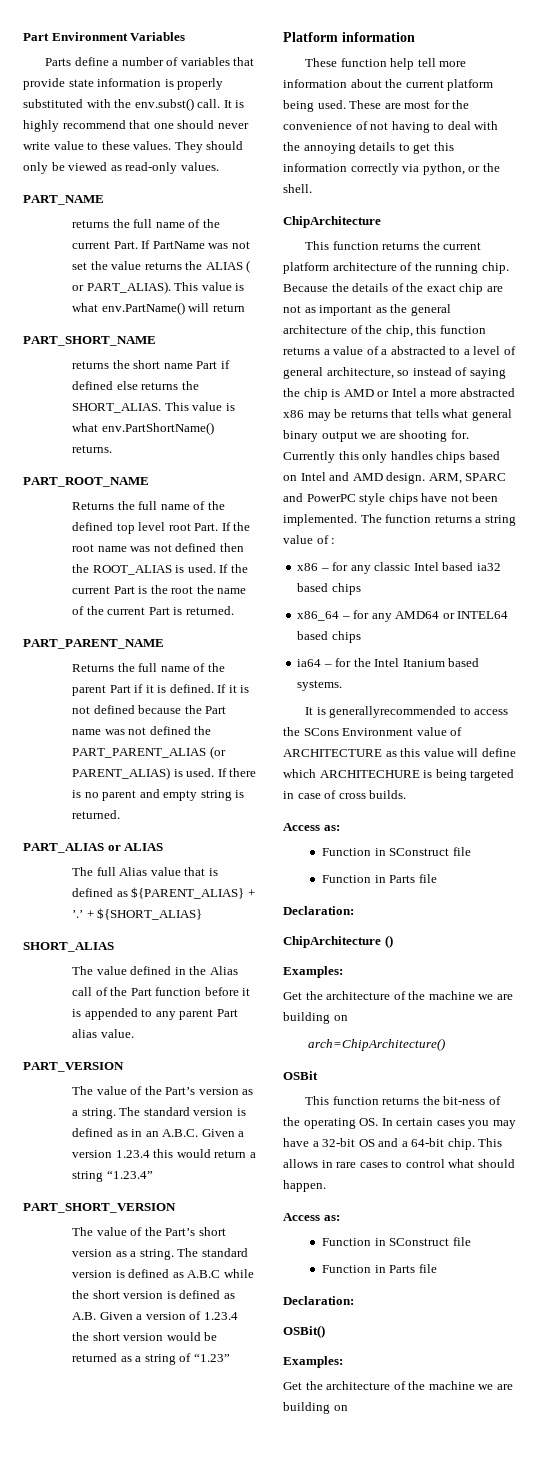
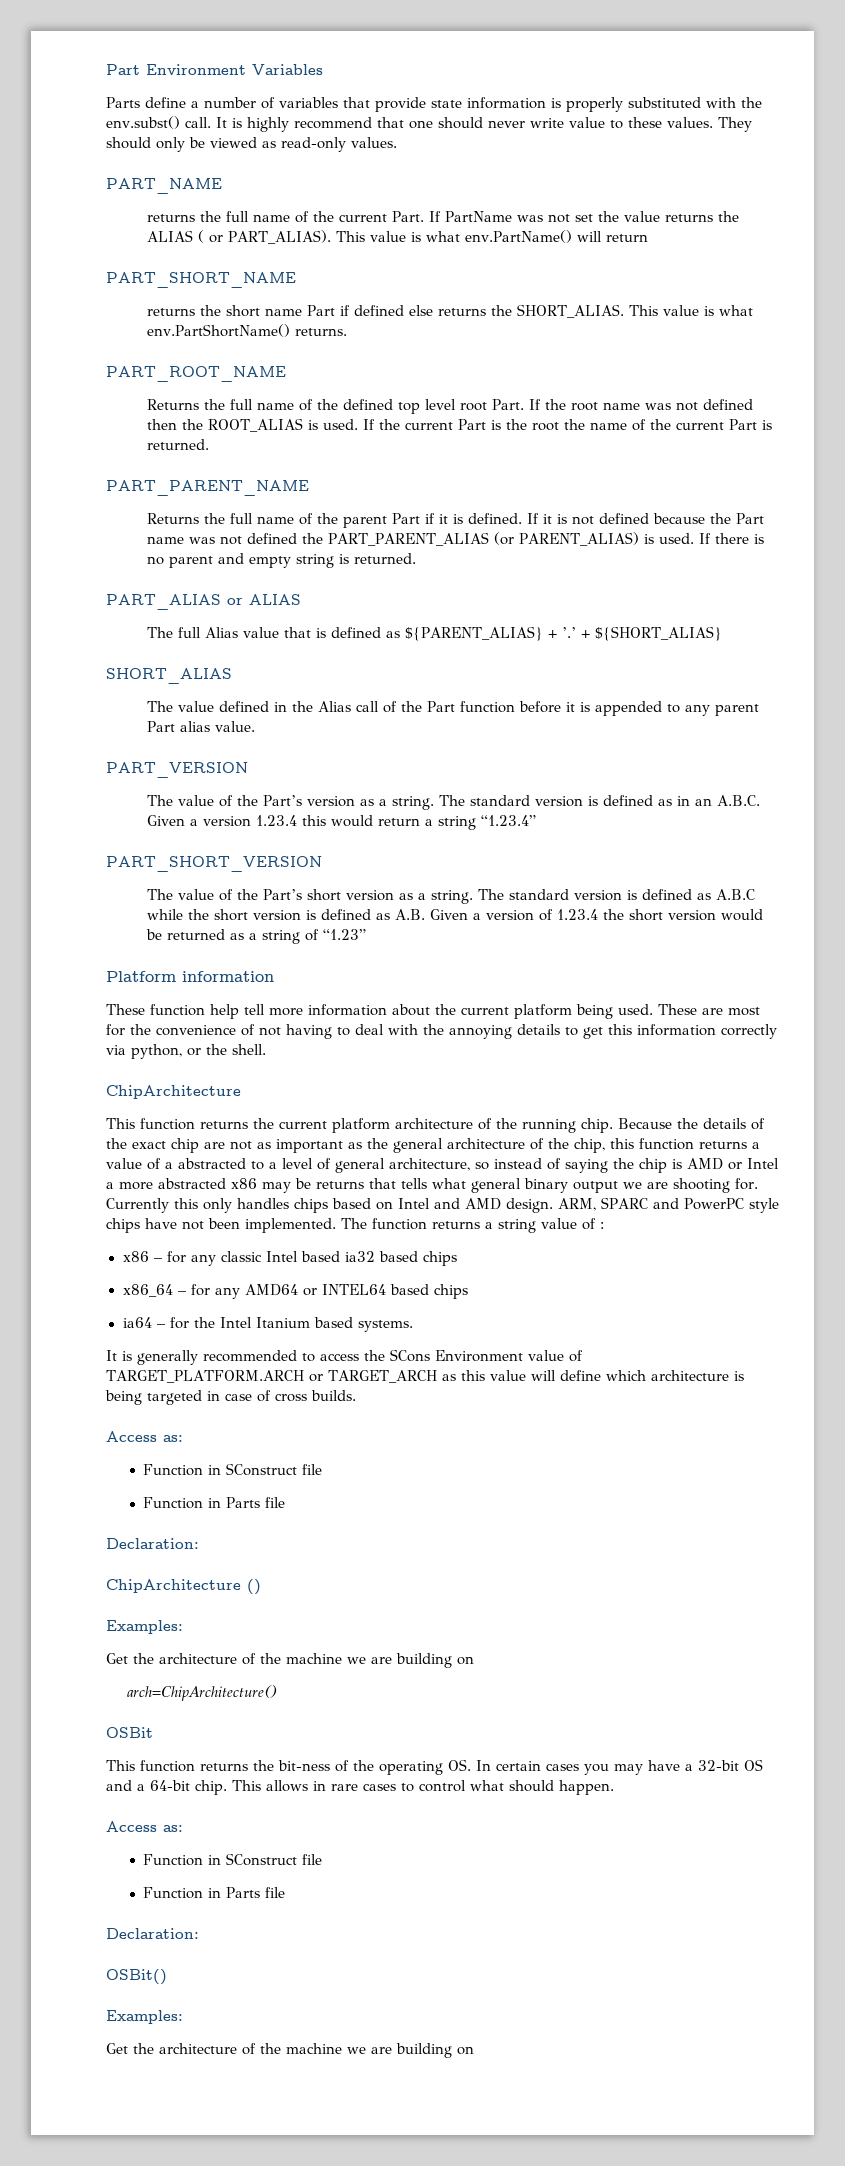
[329,706,457,718] generallyrecommended -> [137,1350,297,1365] generally recommended
[283,749,382,757] ARCHITECTURE -> [106,1370,437,1383] TARGET_PLATFORM.ARCH or TARGET_ARCH
[319,770,420,778] ARCHITECHURE -> [650,1370,729,1381] architecture

